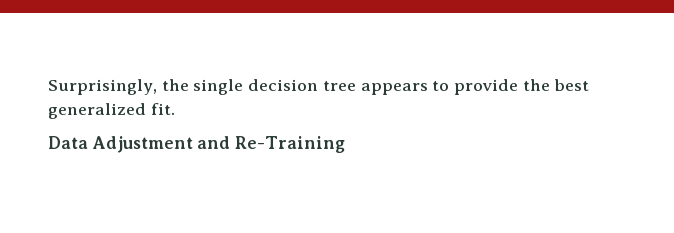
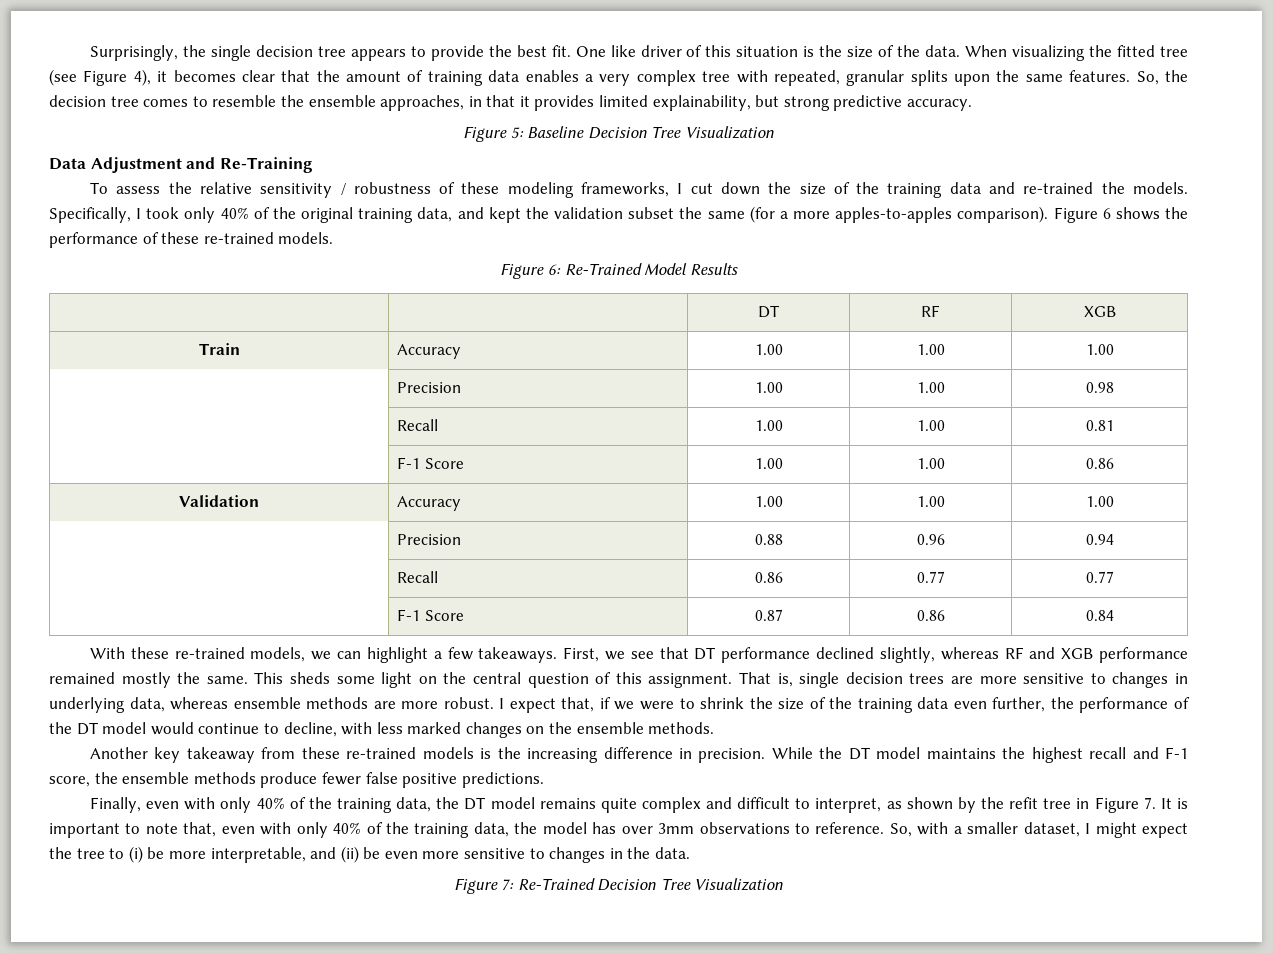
[48,103,146,119] generalized -> (547, 51) none
[48,136,346,153] // Data Adjustment and Re-Training -> [575,45,1188,61] [49,69,1188,86] [49,95,973,111] [463,126,774,142] [49,157,313,173] [90,182,1188,198] [49,206,1189,223] [49,232,334,248] [500,263,738,279] [758,305,779,318] [921,305,940,317] [1083,306,1116,317] [198,343,240,355] [397,344,462,359] [754,344,783,355] [916,344,945,355] [1085,344,1114,355] [397,382,462,393] [754,382,783,393] [916,382,945,393] [1085,382,1114,393] [397,419,439,431] [754,420,783,431] [916,420,945,431] [1085,420,1114,431] [397,457,464,469] [754,458,783,469] [916,458,945,469] [1085,458,1114,469] [179,495,259,507] [397,496,462,511] [754,496,783,507] [916,496,945,507] [1085,496,1114,507] [397,534,462,545] [754,534,783,545] [916,534,945,545] [1085,534,1114,545] [397,571,439,583] [754,572,783,583] [916,571,945,583] [1085,571,1114,583] [397,609,464,621] [754,609,783,621] [916,610,945,621] [1085,610,1114,621] [90,647,1188,663] [49,672,1188,688] [49,697,1190,713] [49,722,715,738] [90,747,1188,763] [49,772,544,788] [90,797,1188,813] [49,822,1188,838] [49,846,691,863] [453,878,784,894] One like driver of this situation is the size of the data. When visualizing the fitted tree (see Figure 4), it becomes clear that the amount of training data enables a very complex tree with repeated, granular splits upon the same features. So, the decision tree comes to resemble the ensemble approaches, in that it provides limited explainability, but strong predictive accuracy. // Figure 5: Baseline Decision Tree Visualization // Data Adjustment and Re-Training // To assess the relative sensitivity / robustness of these modeling frameworks, I cut down the size of the training data and re-trained the models. Specifically, I took only 40% of the original training data, and kept the validation subset the same (for a more apples-to-apples comparison). Figure 6 shows the performance of these re-trained models. // Figure 6: Re-Trained Model Results // | | DT | RF | XGB // Train | Accuracy | 1.00 | 1.00 | 1.00 // | Precision | 1.00 | 1.00 | 0.98 // | Recall | 1.00 | 1.00 | 0.81 // | F-1 Score | 1.00 | 1.00 | 0.86 // Validation | Accuracy | 1.00 | 1.00 | 1.00 // | Precision | 0.88 | 0.96 | 0.94 // | Recall | 0.86 | 0.77 | 0.77 // | F-1 Score | 0.87 | 0.86 | 0.84 // With these re-trained models, we can highlight a few takeaways. First, we see that DT performance declined slightly, whereas RF and XGB performance remained mostly the same. This sheds some light on the central question of this assignment. That is, single decision trees are more sensitive to changes in underlying data, whereas ensemble methods are more robust. I expect that, if we were to shrink the size of the training data even further, the performance of the DT model would continue to decline, with less marked changes on the ensemble methods. // Another key takeaway from these re-trained models is the increasing difference in precision. While the DT model maintains the highest recall and F-1 score, the ensemble methods produce fewer false positive predictions. // Finally, even with only 40% of the training data, the DT model remains quite complex and difficult to interpret, as shown by the refit tree in Figure 7. It is important to note that, even with only 40% of the training data, the model has over 3mm observations to reference. So, with a smaller dataset, I might expect the tree to (i) be more interpretable, and (ii) be even more sensitive to changes in the data. // Figure 7: Re-Trained Decision Tree Visualization

